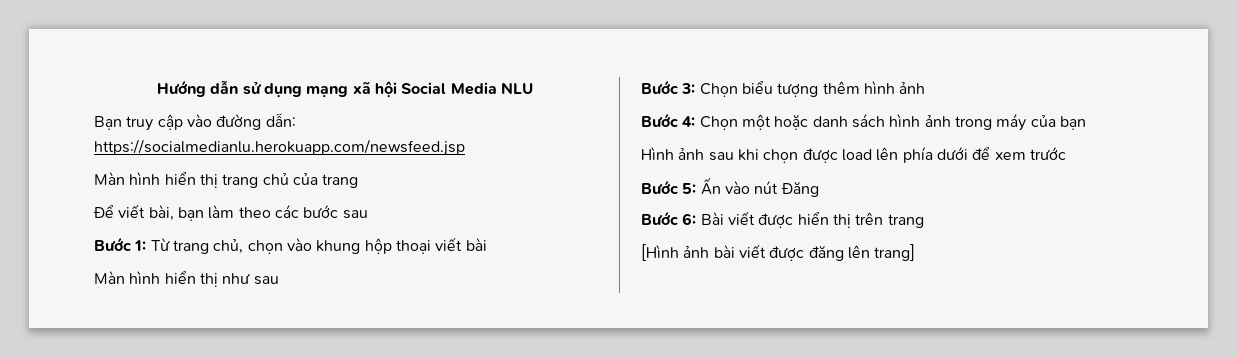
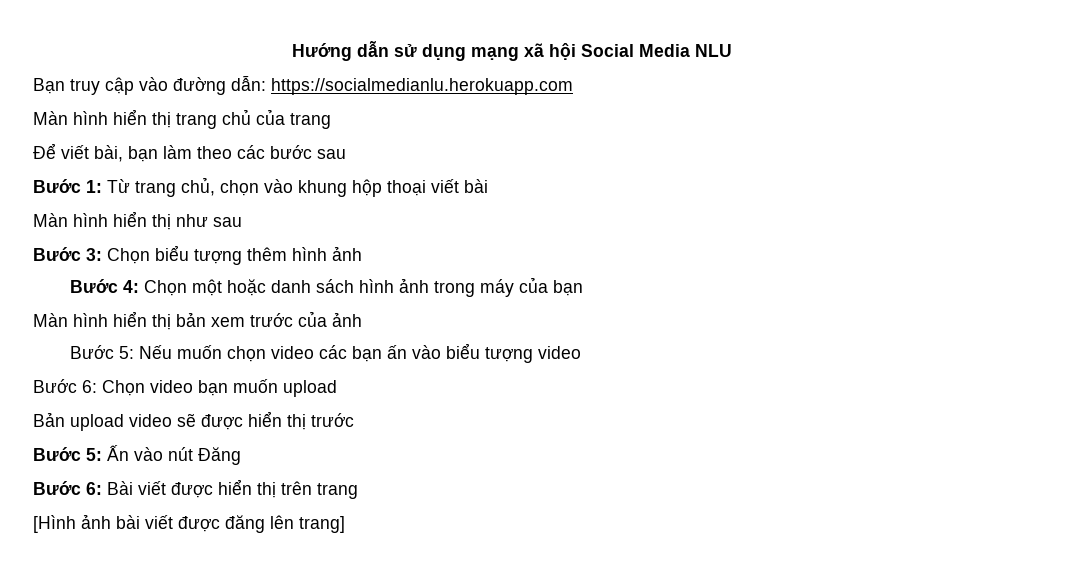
[94,139,465,156] https://socialmedianlu.herokuapp.com/newsfeed.jsp -> [271,78,573,95] https://socialmedianlu.herokuapp.com
[641,147,1026,163] Hình ảnh sau khi chọn được load lên phía dưới để xem -> [33,311,362,330] [70,343,582,363] [33,379,337,397] [33,411,306,431] Màn hình hiển thị bản xem trước của ảnh // Bước 5: Nếu muốn chọn video các bạn ấn vào biểu tượng video // Bước 6: Chọn video bạn muốn upload // Bản upload video sẽ được hiển thị

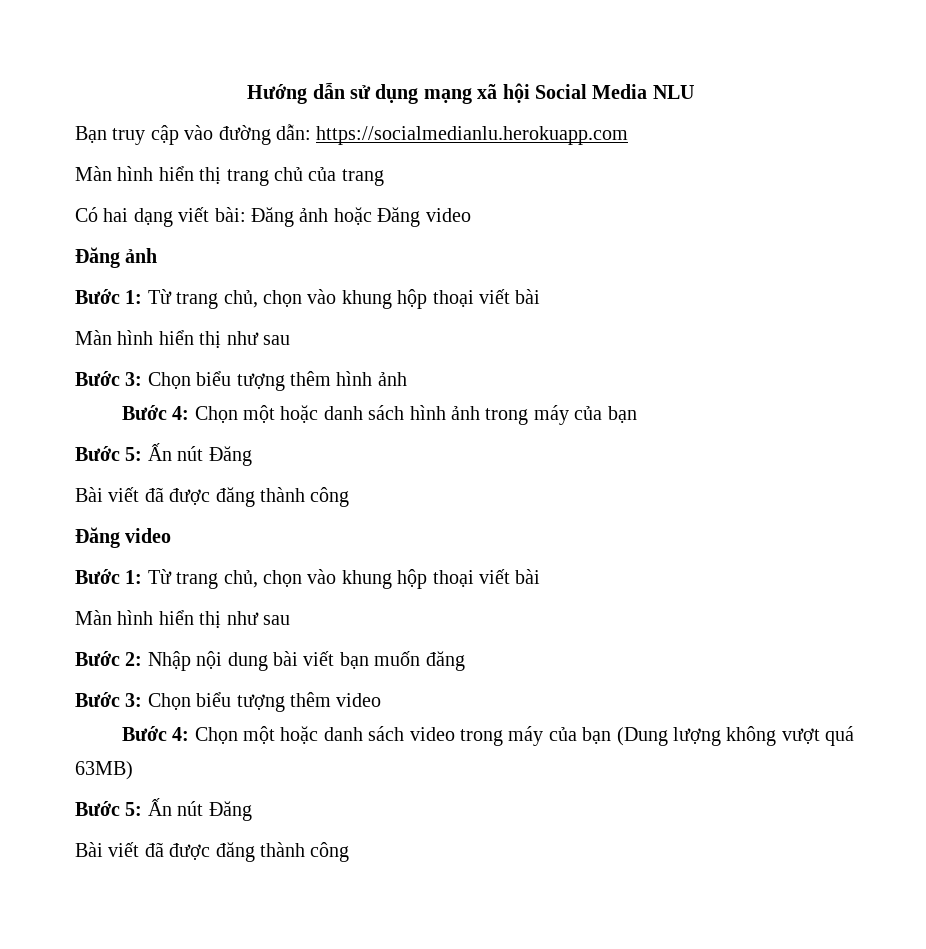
[33,143,346,162] Để viết bài, bạn làm theo các bước sau -> [75,207,471,227] [75,247,158,268] Có hai dạng viết bài: Đăng ảnh hoặc Đăng video // Đăng ảnh
[33,311,362,330] [70,343,582,363] [33,379,337,397] [33,411,354,431] [33,445,241,465] [33,479,358,499] [33,514,345,533] Màn hình hiển thị bản xem trước của ảnh // Bước 5: Nếu muốn chọn video các bạn ấn vào biểu tượng video // Bước 6: Chọn video bạn muốn upload // Bản upload video sẽ được hiển thị trước // Bước 5: Ấn vào nút Đăng // Bước 6: Bài viết được hiển thị trên trang // [Hình ảnh bài viết được đăng lên trang] -> [75,443,252,466] [75,487,350,507] [75,527,172,548] [75,569,541,589] [75,610,290,628] [75,651,465,671] [75,692,382,712] [121,726,855,746] [75,761,133,780] [75,798,252,821] [75,842,350,862] Bước 5: Ấn nút Đăng // Bài viết đã được đăng thành công // Đăng video // Bước 1: Từ trang chủ, chọn vào khung hộp thoại viết bài // Màn hình hiển thị như sau // Bước 2: Nhập nội dung bài viết bạn muốn đăng // Bước 3: Chọn biểu tượng thêm video // Bước 4: Chọn một hoặc danh sách video trong máy của bạn (Dung lượng không vượt quá 63MB) // Bước 5: Ấn nút Đăng // Bài viết đã được đăng thành công

